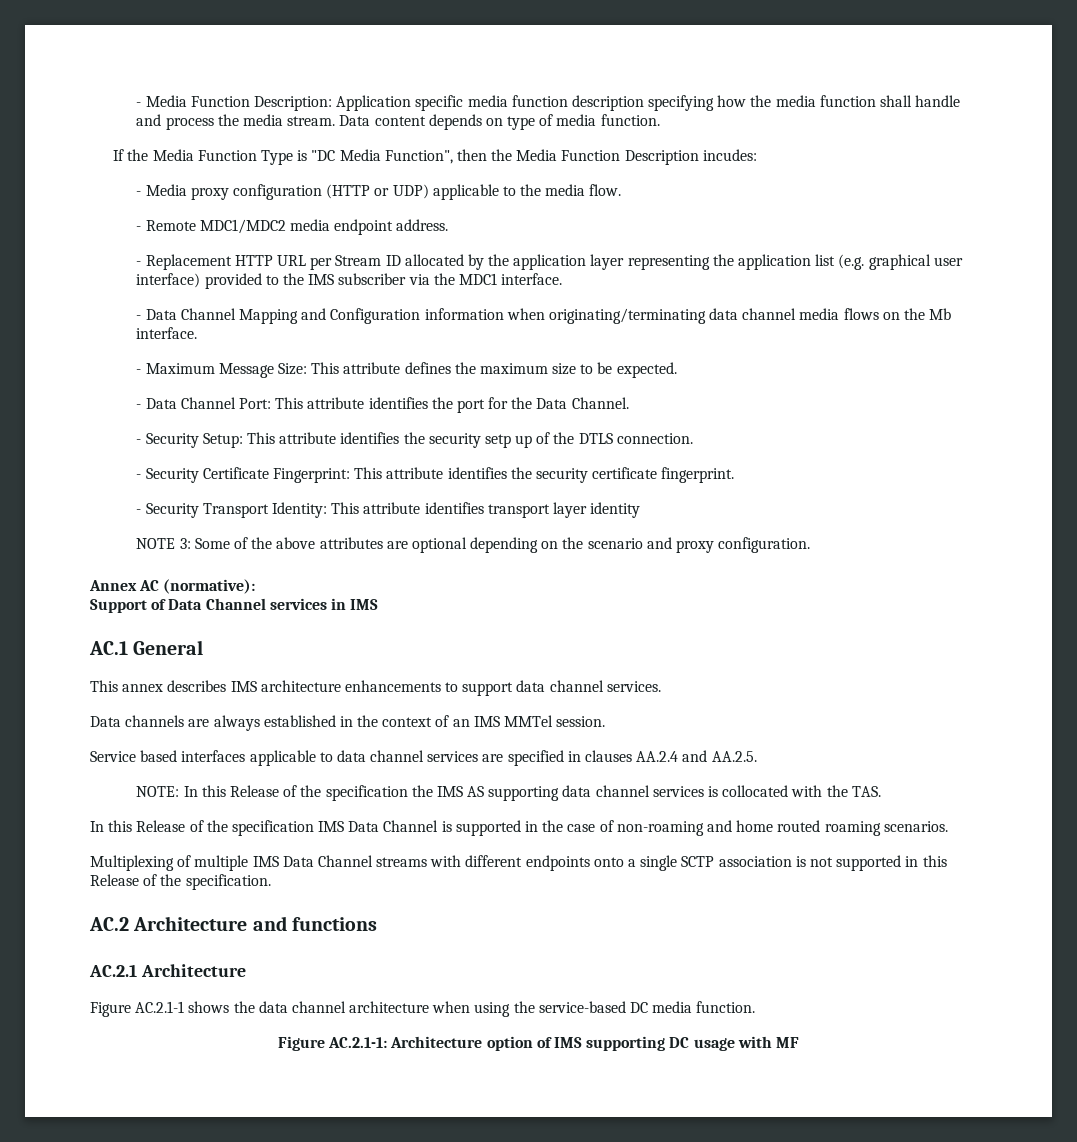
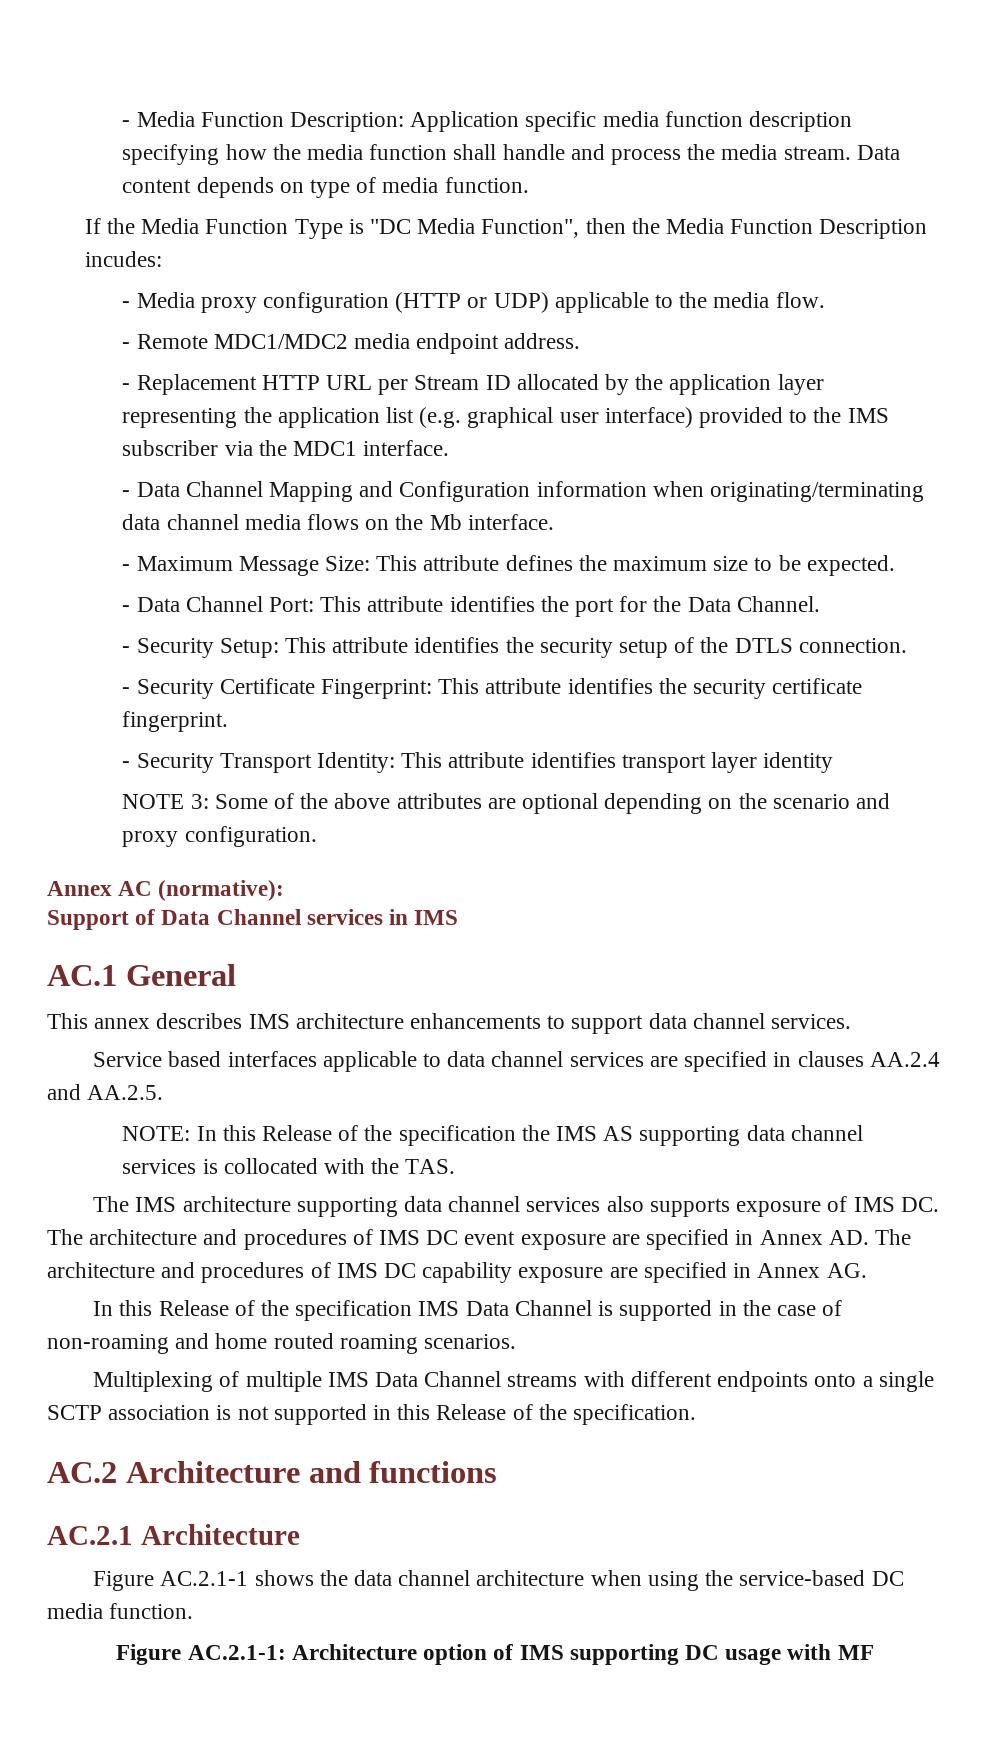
[484,434,533,448] setp up -> [619,639,669,658] setup
[90,715,606,731] // Data channels are always established in the context of an IMS MMTel session. -> (852, 1021) none
(881, 791) none -> [93,1196,939,1217] [47,1229,911,1250] [47,1262,867,1283] // The IMS architecture supporting data channel services also supports exposure of IMS DC. The architecture and procedures of IMS DC event exposure are specified in Annex AD. The architecture and procedures of IMS DC capability exposure are specified in Annex AG.

